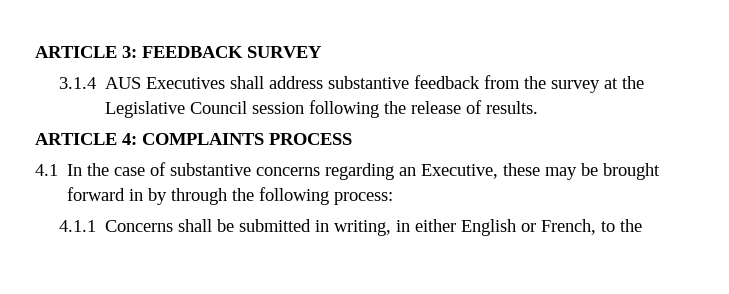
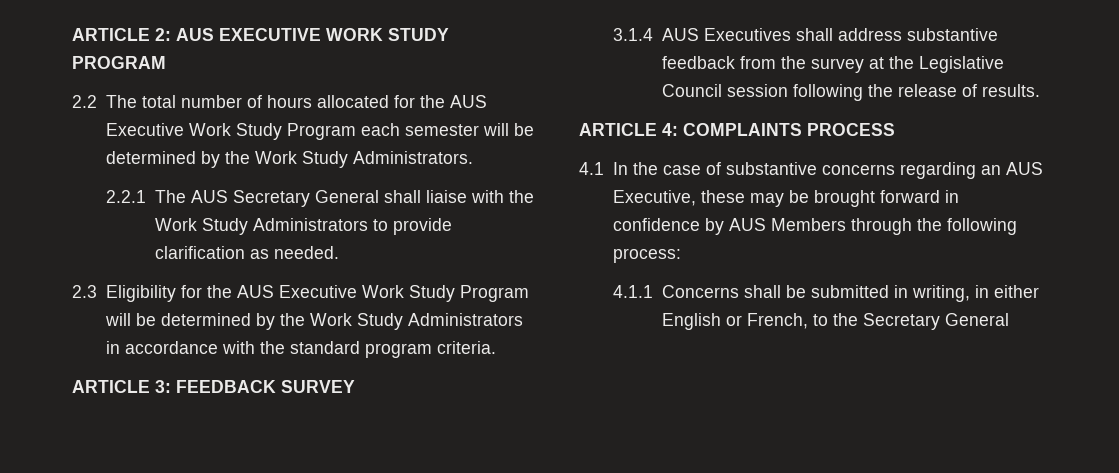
[35,46,117,58] ARTICLE -> [72,28,449,41] [72,56,166,69] [72,95,487,108] [105,123,534,140] [105,151,473,168] [105,190,534,207] [154,218,452,235] [154,246,339,259] [72,285,529,302] [104,313,523,330] [105,341,496,358] [72,380,150,393] ARTICLE 2: AUS EXECUTIVE WORK STUDY PROGRAM // 2.2 The total number of hours allocated for the AUS Executive Work Study Program each semester will be determined by the Work Study Administrators. // 2.2.1 The AUS Secretary General shall liaise with the Work Study Administrators to provide clarification as needed. // 2.3 Eligibility for the AUS Executive Work Study Program will be determined by the Work Study Administrators in accordance with the standard program criteria. // ARTICLE
(417, 171) none -> [1005,162,1043,175] AUS
[148,188,168,205] by -> [612,218,846,235] confidence by AUS Members
(642, 225) none -> [862,313,1009,330] Secretary General

